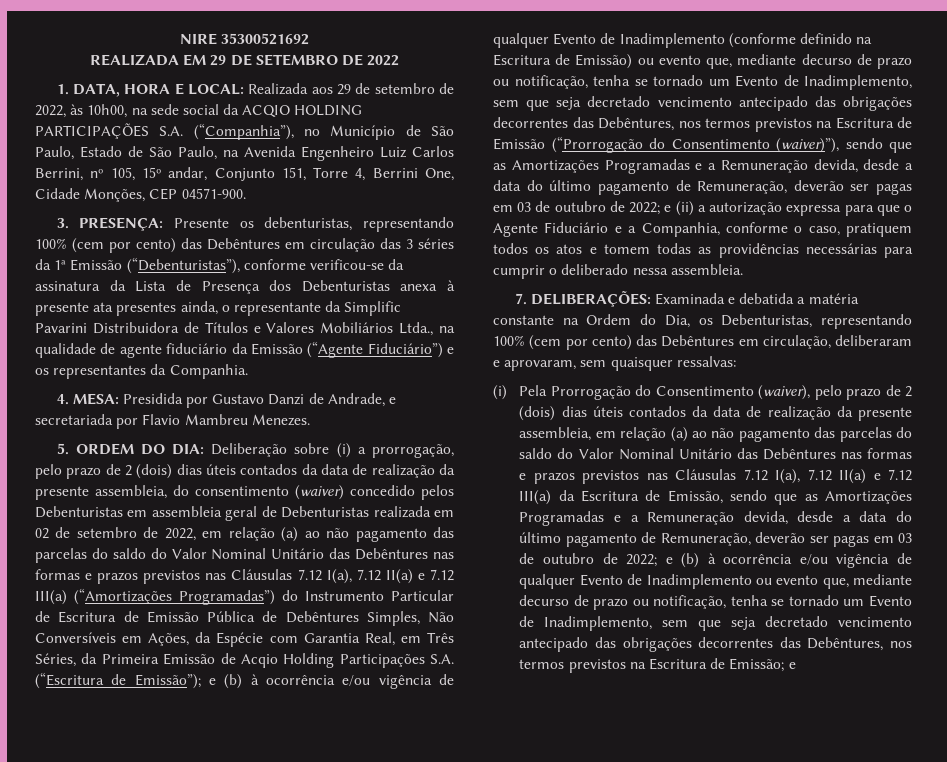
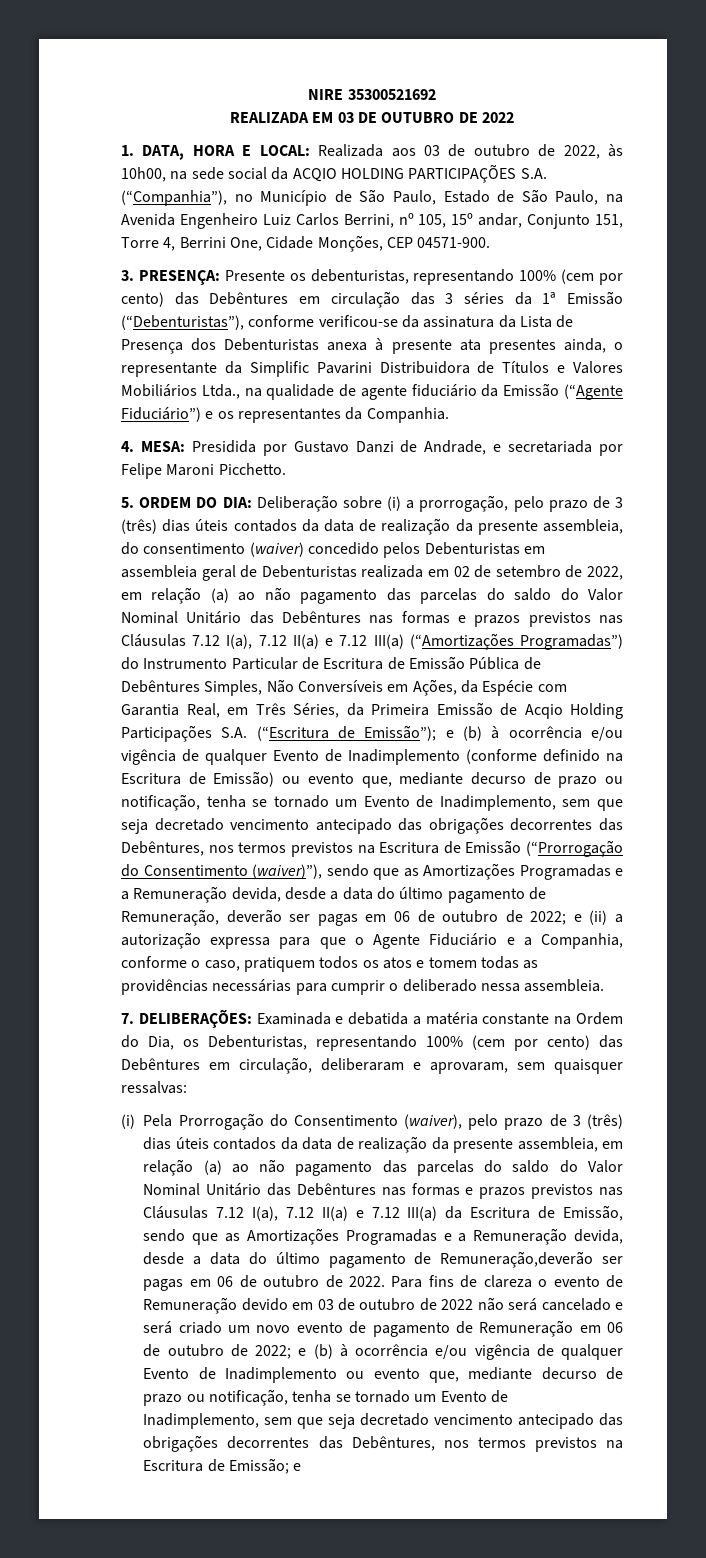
[210,54,338,66] 29 DE SETEMBRO -> [337,112,455,123] 03 DE OUTUBRO
[336,83,435,95] 29 de setembro -> [423,144,530,157] 03 de outubro
[142,414,310,426] Flavio Mambreu Menezes. -> [121,463,286,479] Felipe Maroni Picchetto.
[124,464,173,479] 2 (dois) -> [615,497,624,508] [121,519,157,534] 3 (três)
[517,202,532,212] 03 -> [393,911,410,922] 06
[905,386,912,397] [519,406,556,421] 2 (dois) -> [572,1114,623,1129] 3 (três)
[660,532,912,547] Remuneração, deverão ser pagas em 03 -> [440,1251,623,1268] [143,1275,623,1291] [143,1297,624,1314] [143,1320,623,1337] Remuneração,deverão ser pagas em 06 de outubro de 2022. Para fins de clareza o evento de Remuneração devido em 03 de outubro de 2022 não será cancelado e será criado um novo evento de pagamento de Remuneração em 06

